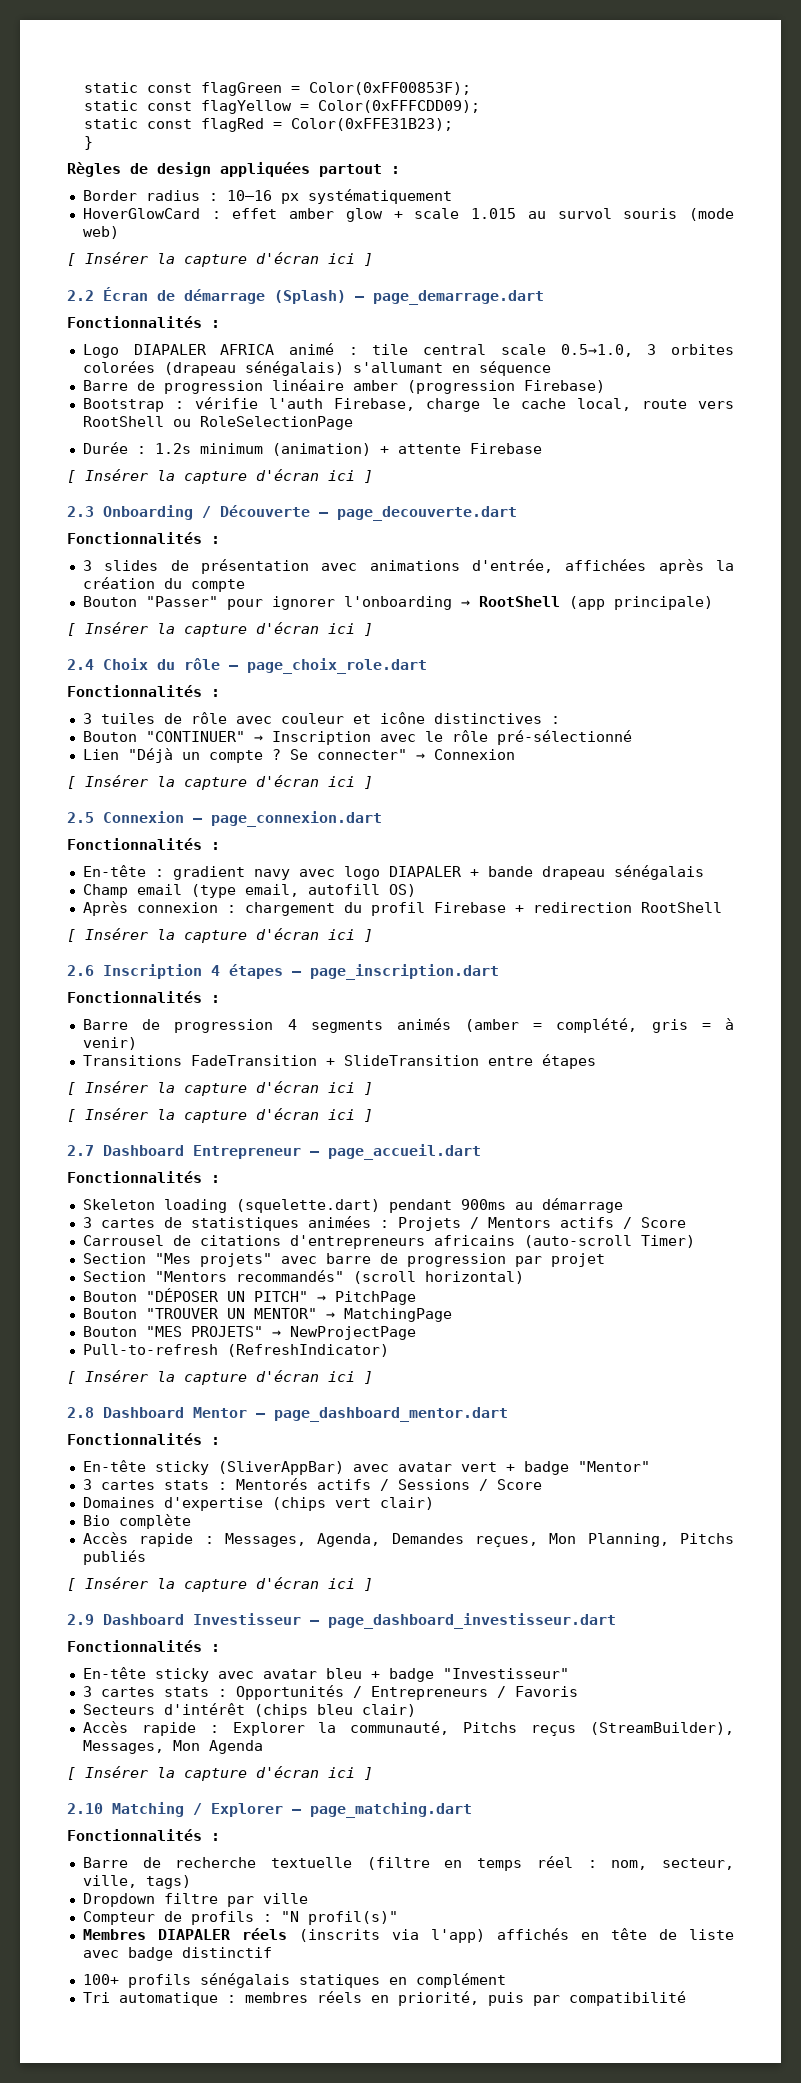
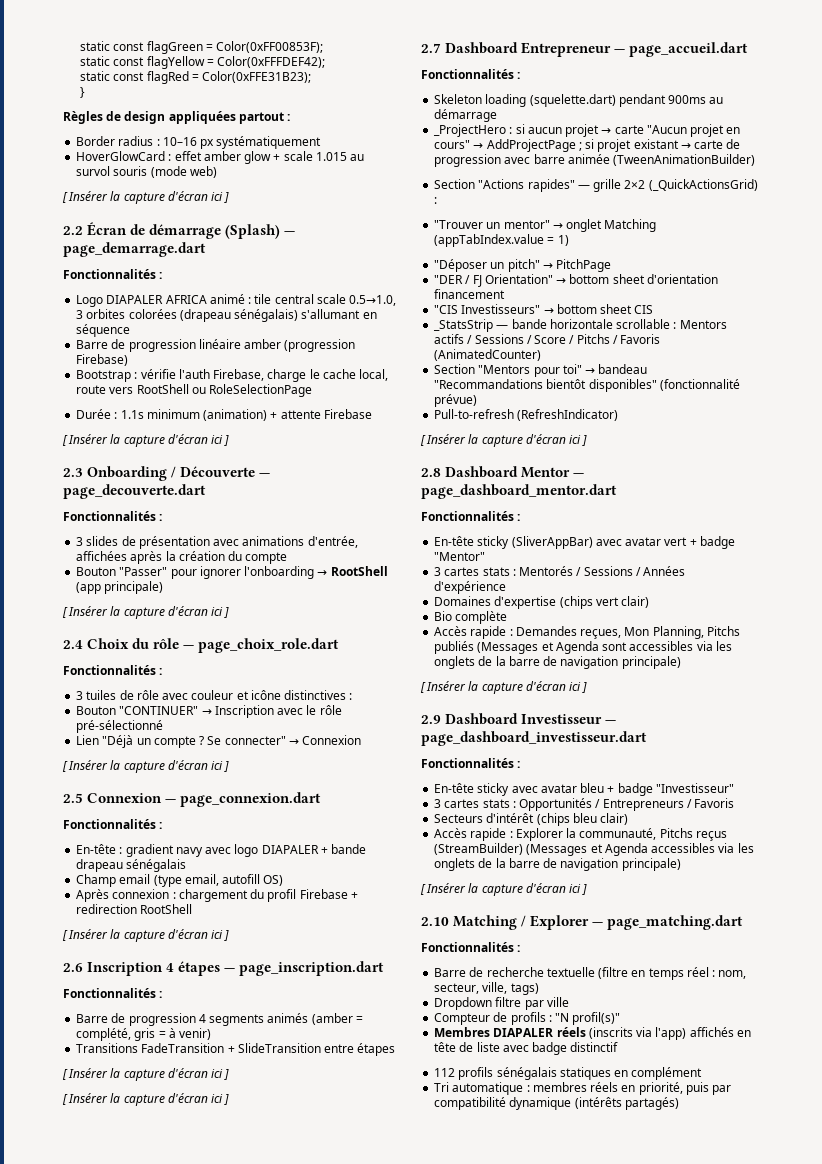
[317,100,480,113] Color(0xFFFCDD09); -> [217,56,326,68] Color(0xFFFDEF42);
[154,443,191,454] 1.2s -> [120,410,144,419] 1.1s
[82,1216,479,1231] 3 cartes de statistiques animées : Projets / -> [433,124,741,137] [434,139,741,152] [434,154,756,167] [434,179,758,192] [434,197,438,204] [434,219,657,232] [434,234,569,247] [434,259,612,272] [434,274,718,287] [434,289,506,299] [434,304,654,314] [433,319,677,332] _ProjectHero : si aucun projet → carte "Aucun projet en cours" → AddProjectPage ; si projet existant → carte de progression avec barre animée (TweenAnimationBuilder) // Section "Actions rapides" — grille 2×2 (_QuickActionsGrid) : // "Trouver un mentor" → onglet Matching (appTabIndex.value = 1) // "Déposer un pitch" → PitchPage // "DER / FJ Orientation" → bottom sheet d'orientation financement // "CIS Investisseurs" → bottom sheet CIS // _StatsStrip — bande horizontale scrollable :
[640,1217,686,1228] [82,1235,695,1249] [82,1253,605,1267] [82,1270,524,1284] [82,1288,416,1305] [82,1308,452,1322] [82,1326,416,1340] Score // Carrousel de citations d'entrepreneurs africains (auto-scroll Timer) // Section "Mes projets" avec barre de progression par projet // Section "Mentors recommandés" (scroll horizontal) // Bouton "DÉPOSER UN PITCH" → PitchPage // Bouton "TROUVER UN MENTOR" → MatchingPage // Bouton "MES PROJETS" → NewProjectPage -> [474,334,661,344] [434,349,542,361] [434,364,648,377] [434,379,740,392] [434,394,478,407] Sessions / Score / Pitchs / Favoris (AnimatedCounter) // Section "Mentors pour toi" → bandeau "Recommandations bientôt disponibles" (fonctionnalité prévue)
[316,1479,542,1491] actifs / Sessions / Score -> [576,566,686,576] [434,581,507,594] / Sessions / Années d'expérience
[224,1533,381,1547] Messages, Agenda, -> (513, 632) none
(146, 1557) none -> [477,641,732,654] [434,656,681,669] (Messages et Agenda sont accessibles via les onglets de la barre de navigation principale)
[590,1722,735,1735] [82,1740,263,1754] (StreamBuilder), Messages, Mon Agenda -> [434,843,754,856] [434,858,681,871] (StreamBuilder) (Messages et Agenda accessibles via les onglets de la barre de navigation principale)
[82,1974,119,1985] 100+ -> [434,1068,456,1077] 112
(686, 1998) none -> [509,1097,679,1110] dynamique (intérêts partagés)

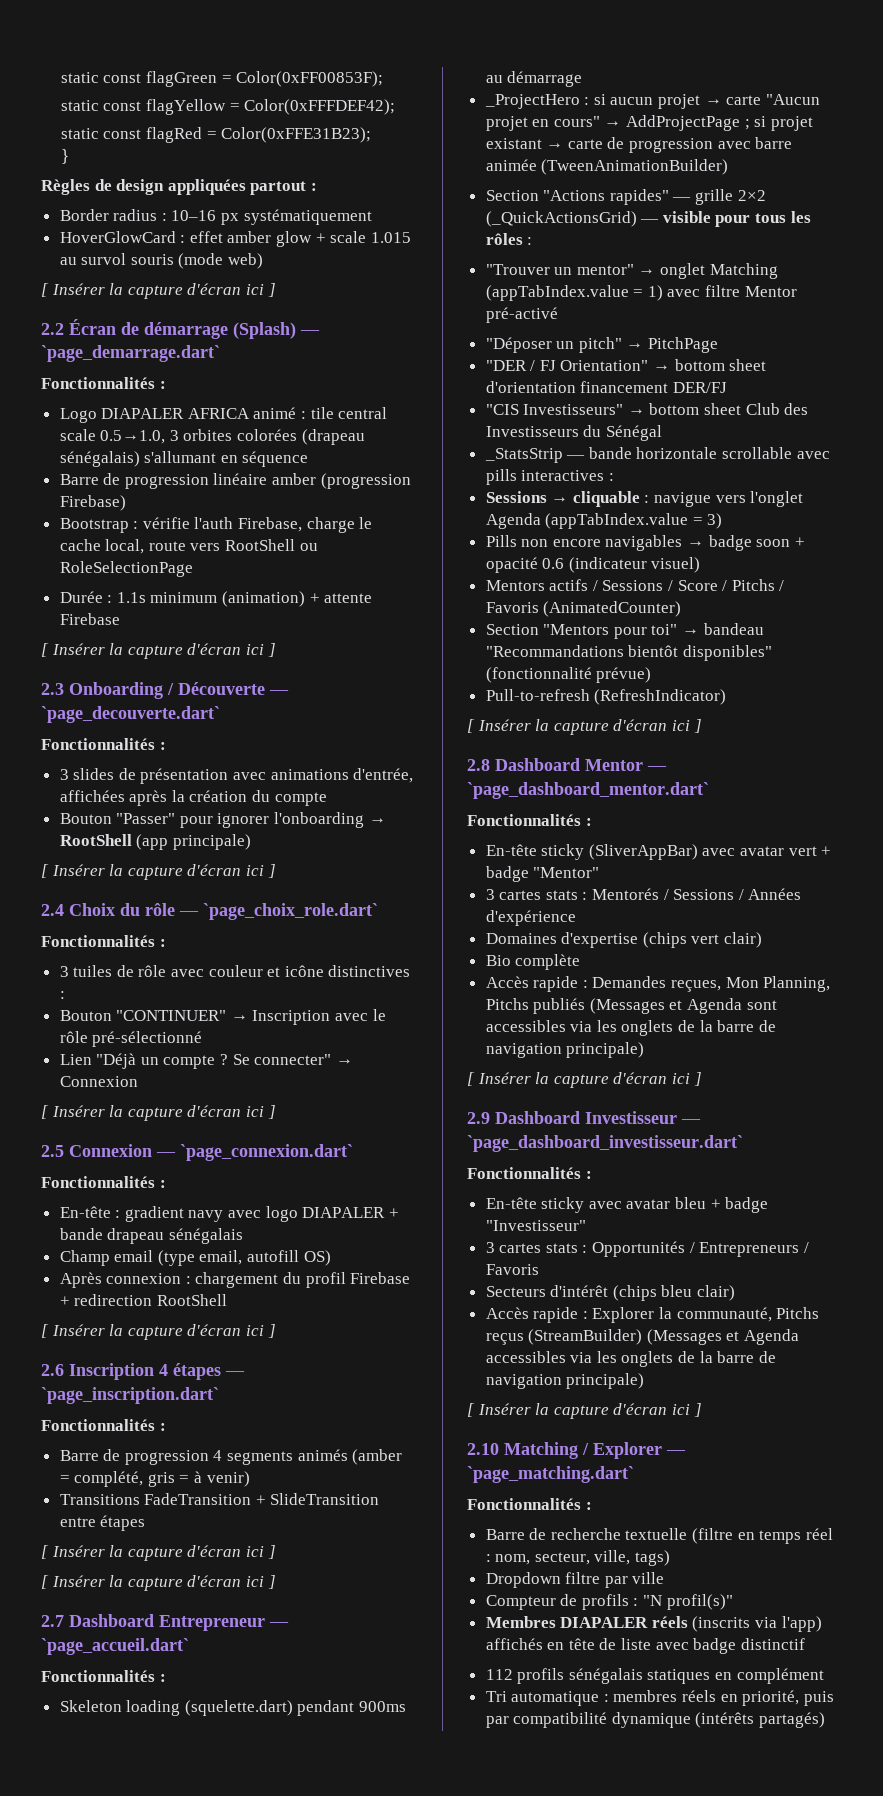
[63,242,206,257] page_demarrage.dart -> [41,345,220,362] `page_demarrage.dart`
[63,484,206,499] page_decouverte.dart -> [41,706,220,723] `page_decouverte.dart`
[198,638,340,653] page_choix_role.dart -> [203,903,378,920] `page_choix_role.dart`
[180,792,322,807] page_connexion.dart -> [180,1144,353,1161] `page_connexion.dart`
[239,961,385,976] page_inscription.dart -> [41,1387,219,1404] `page_inscription.dart`
[629,42,749,57] page_accueil.dart -> [41,1638,189,1655] `page_accueil.dart`
(758, 185) none -> [640,211,811,227] [485,233,523,245] — visible pour tous les rôles
(569, 240) none -> [667,285,797,297] [485,307,558,323] avec filtre Mentor pré-activé
(506, 294) none -> [672,382,727,393] DER/FJ
[634,305,654,314] CIS -> [745,403,809,415] [485,425,662,441] Club des Investisseurs du Sénégal
[673,322,677,329] : -> [796,451,830,459] [485,469,614,485] [485,491,804,507] [485,513,723,529] [485,535,805,551] [485,557,701,573] avec pills interactives : // Sessions → cliquable : navigue vers l'onglet Agenda (appTabIndex.value = 3) // Pills non encore navigables → badge soon + opacité 0.6 (indicateur visuel) //
[421,484,617,499] page_dashboard_mentor.dart -> [467,782,709,799] `page_dashboard_mentor.dart`
[421,731,647,746] page_dashboard_investisseur.dart -> [467,1135,743,1152] `page_dashboard_investisseur.dart`
[607,915,744,930] page_matching.dart -> [467,1466,634,1483] `page_matching.dart`

